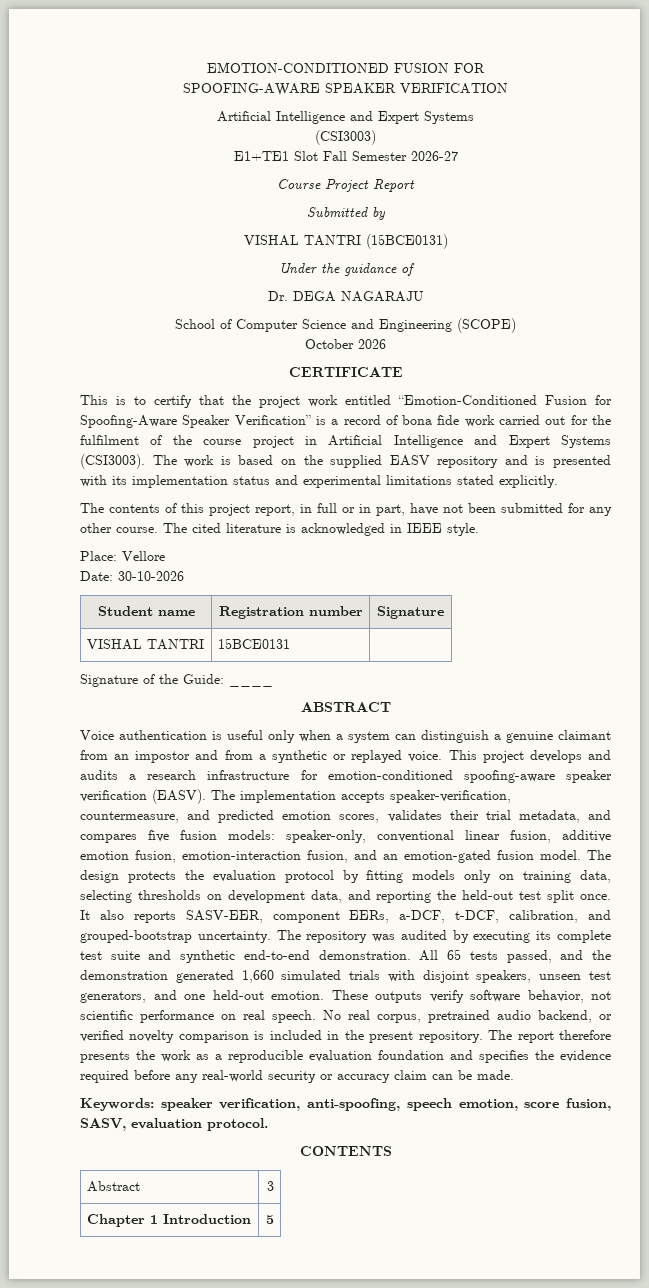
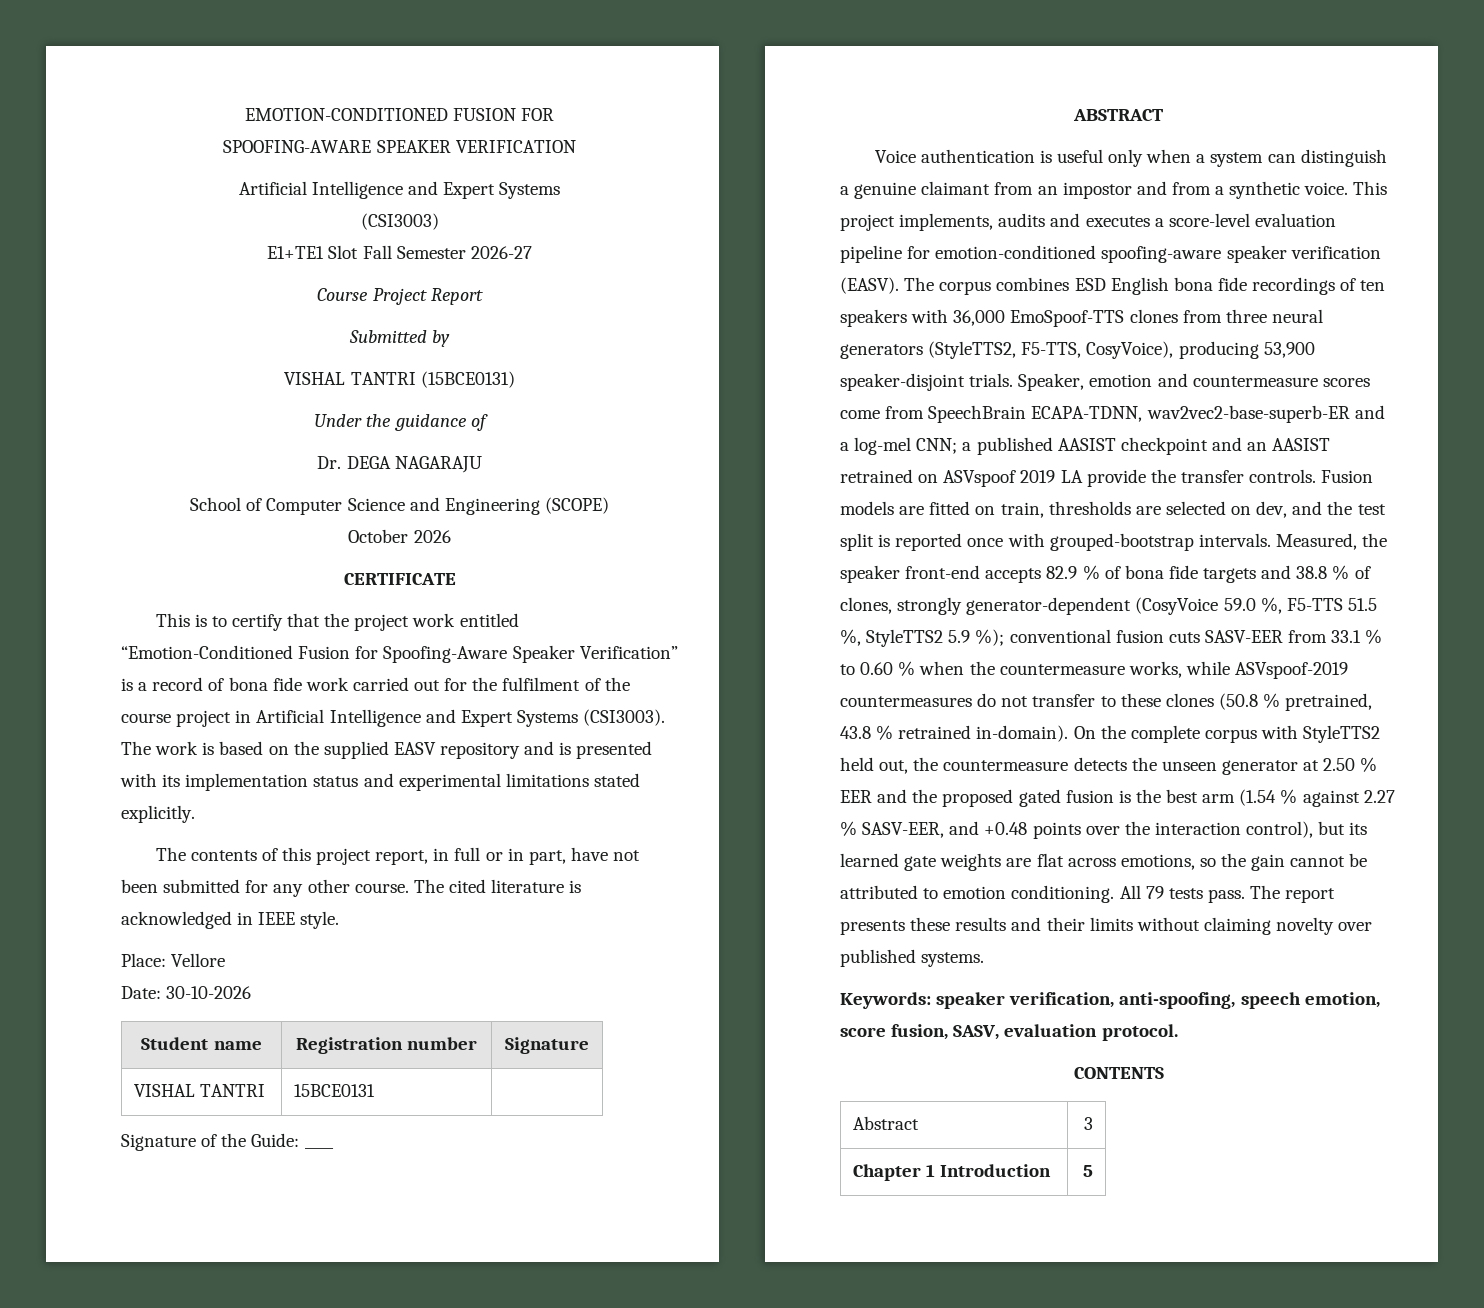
[333,750,403,763] or replayed -> (1301, 190) none
[529,750,611,763] [80,770,290,780] develops and audits a research infrastructure -> [899,213,1336,231] [840,245,902,263] implements, audits and executes a score-level evaluation pipeline
[240,790,511,803] [80,810,611,823] [80,830,611,843] [80,850,611,863] [80,870,612,883] [80,890,612,903] [80,910,612,923] [80,930,611,943] [80,949,612,963] [80,970,611,983] [80,990,611,1003] [80,1010,612,1023] [80,1030,611,1043] [80,1050,611,1063] [80,1070,514,1083] implementation accepts speaker-verification, countermeasure, and predicted emotion scores, validates their trial metadata, and compares five fusion models: speaker-only, conventional linear fusion, additive emotion fusion, emotion-interaction fusion, and an emotion-gated fusion model. The design protects the evaluation protocol by fitting models only on training data, selecting thresholds on development data, and reporting the held-out test split once. It also reports SASV-EER, component EERs, a-DCF, t-DCF, calibration, and grouped-bootstrap uncertainty. The repository was audited by executing its complete test suite and synthetic end-to-end demonstration. All 65 tests passed, and the demonstration generated 1,660 simulated trials with disjoint speakers, unseen test generators, and one held-out emotion. These outputs verify software behavior, not scientific performance on real speech. No real corpus, pretrained audio backend, or verified novelty comparison is included in the present repository. The report therefore presents the work as a reproducible evaluation foundation and specifies the evidence required before any real-world security or accuracy claim can be made. -> [939,277,1386,295] [840,309,1323,327] [840,341,1315,359] [840,373,1370,391] [840,405,1385,423] [840,437,1331,455] [840,469,1374,487] [840,501,1386,518] [840,533,1388,551] [840,565,1371,583] [840,597,1377,615] [840,629,1383,647] [840,661,1349,679] [840,693,1373,711] [840,725,1381,743] [840,757,1378,775] [840,789,1395,807] [840,821,1368,839] [840,853,1368,871] [840,885,1336,903] [840,917,1373,935] [840,949,985,967] corpus combines ESD English bona fide recordings of ten speakers with 36,000 EmoSpoof-TTS clones from three neural generators (StyleTTS2, F5-TTS, CosyVoice), producing 53,900 speaker-disjoint trials. Speaker, emotion and countermeasure scores come from SpeechBrain ECAPA-TDNN, wav2vec2-base-superb-ER and a log-mel CNN; a published AASIST checkpoint and an AASIST retrained on ASVspoof 2019 LA provide the transfer controls. Fusion models are fitted on train, thresholds are selected on dev, and the test split is reported once with grouped-bootstrap intervals. Measured, the speaker front-end accepts 82.9 % of bona fide targets and 38.8 % of clones, strongly generator-dependent (CosyVoice 59.0 %, F5-TTS 51.5 %, StyleTTS2 5.9 %); conventional fusion cuts SASV-EER from 33.1 % to 0.60 % when the countermeasure works, while ASVspoof-2019 countermeasures do not transfer to these clones (50.8 % pretrained, 43.8 % retrained in-domain). On the complete corpus with StyleTTS2 held out, the countermeasure detects the unseen generator at 2.50 % EER and the proposed gated fusion is the best arm (1.54 % against 2.27 % SASV-EER, and +0.48 points over the interaction control), but its learned gate weights are flat across emotions, so the gain cannot be attributed to emotion conditioning. All 79 tests pass. The report presents these results and their limits without claiming novelty over published systems.

